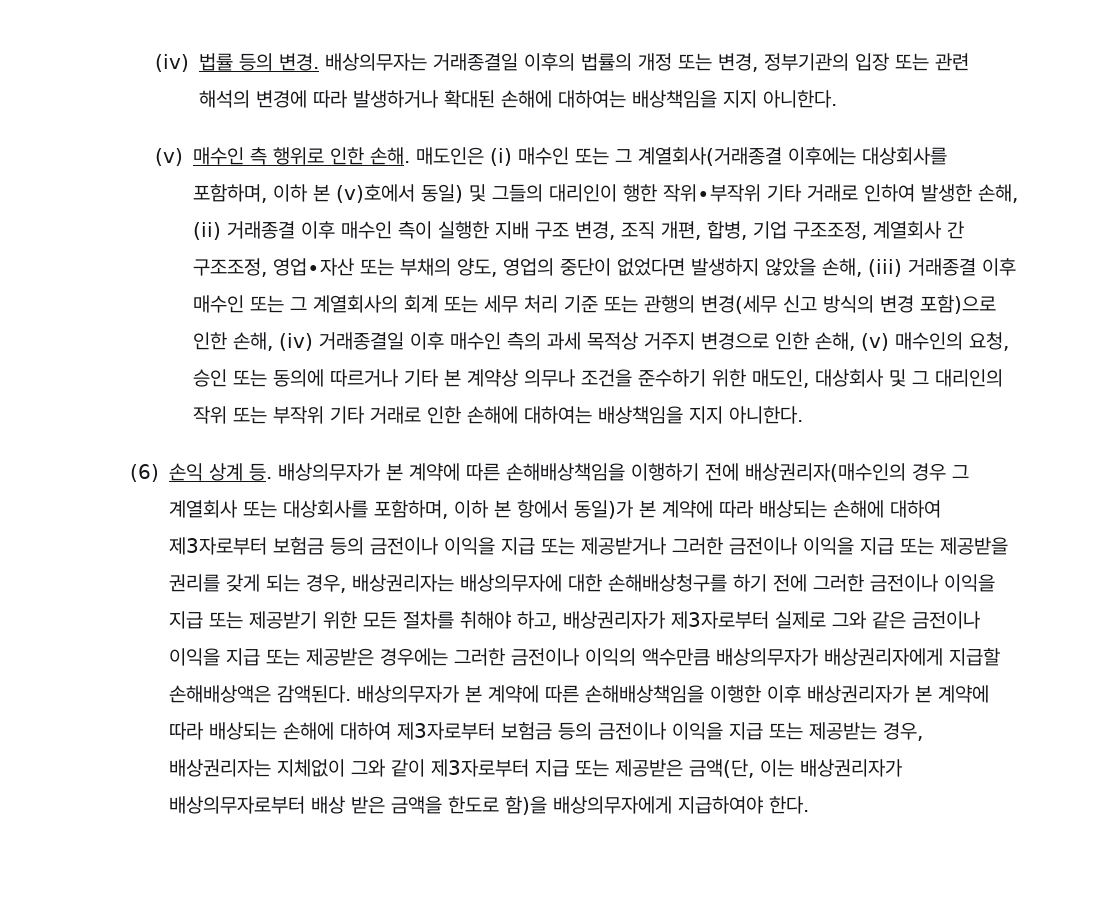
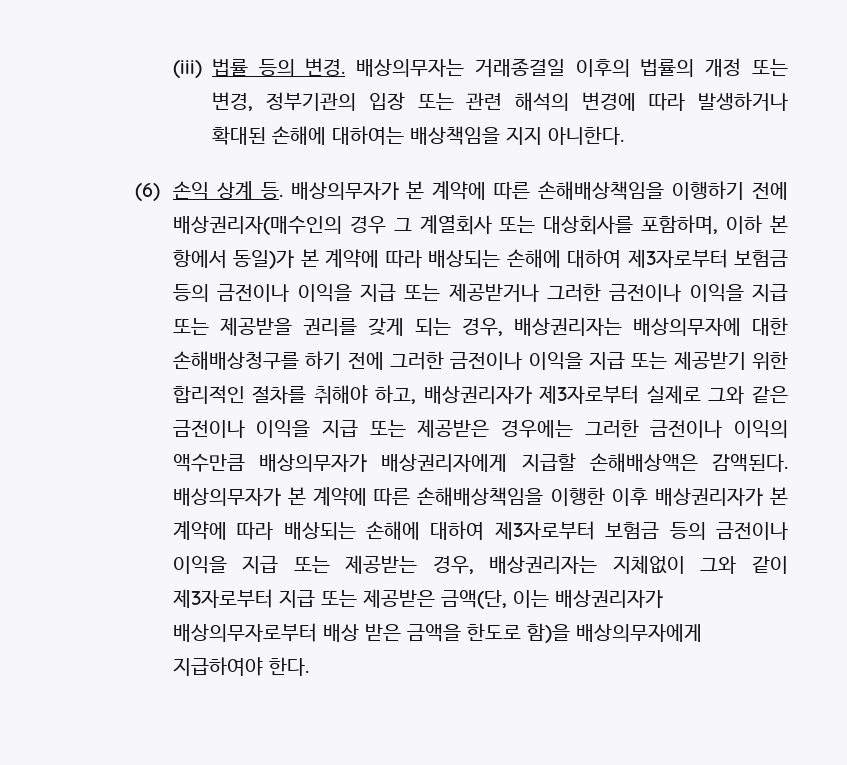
[154,54,189,72] (iv) -> [172,60,202,78] (iii)
[154,147,947,166] [192,184,1018,203] [192,221,964,240] [192,258,1016,277] [192,295,996,314] [192,332,1009,351] [192,369,1003,388] [192,406,803,424] // (v) 매수인 측 행위로 인한 손해. 매도인은 (i) 매수인 또는 그 계열회사(거래종결 이후에는 대상회사를 포함하며, 이하 본 (v)호에서 동일) 및 그들의 대리인이 행한 작위∙부작위 기타 거래로 인하여 발생한 손해, (ii) 거래종결 이후 매수인 측이 실행한 지배 구조 변경, 조직 개편, 합병, 기업 구조조정, 계열회사 간 구조조정, 영업∙자산 또는 부채의 양도, 영업의 중단이 없었다면 발생하지 않았을 손해, (iii) 거래종결 이후 매수인 또는 그 계열회사의 회계 또는 세무 처리 기준 또는 관행의 변경(세무 신고 방식의 변경 포함)으로 인한 손해, (iv) 거래종결일 이후 매수인 측의 과세 목적상 거주지 변경으로 인한 손해, (v) 매수인의 요청, 승인 또는 동의에 따르거나 기타 본 계약상 의무나 조건을 준수하기 위한 매도인, 대상회사 및 그 대리인의 작위 또는 부작위 기타 거래로 인한 손해에 대하여는 배상책임을 지지 아니한다. -> (624, 135) none
[362,611,397,629] 모든 -> [172,385,245,404] 합리적인

